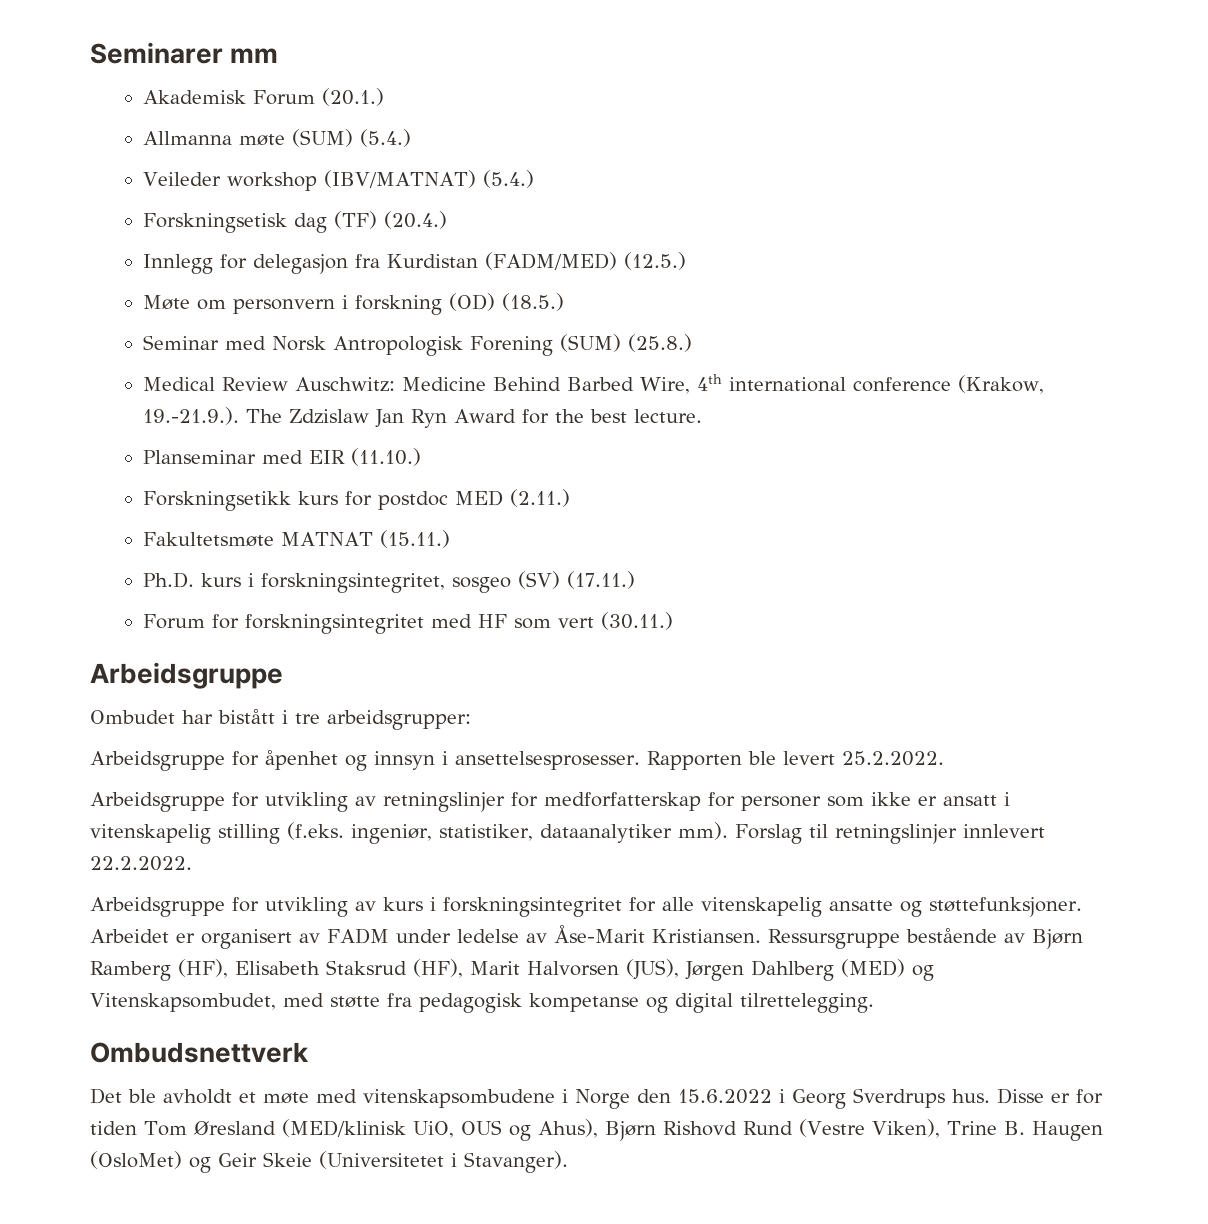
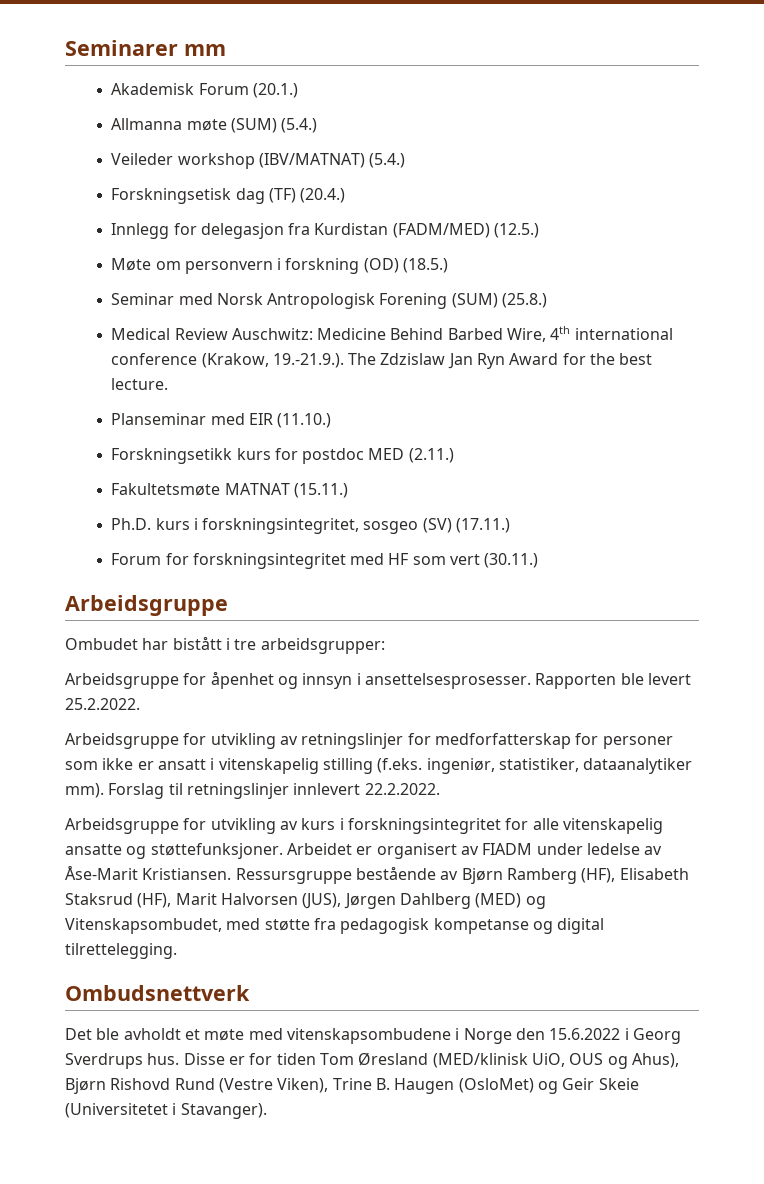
[327,928,389,944] FADM -> [482,843,533,855] FIADM

